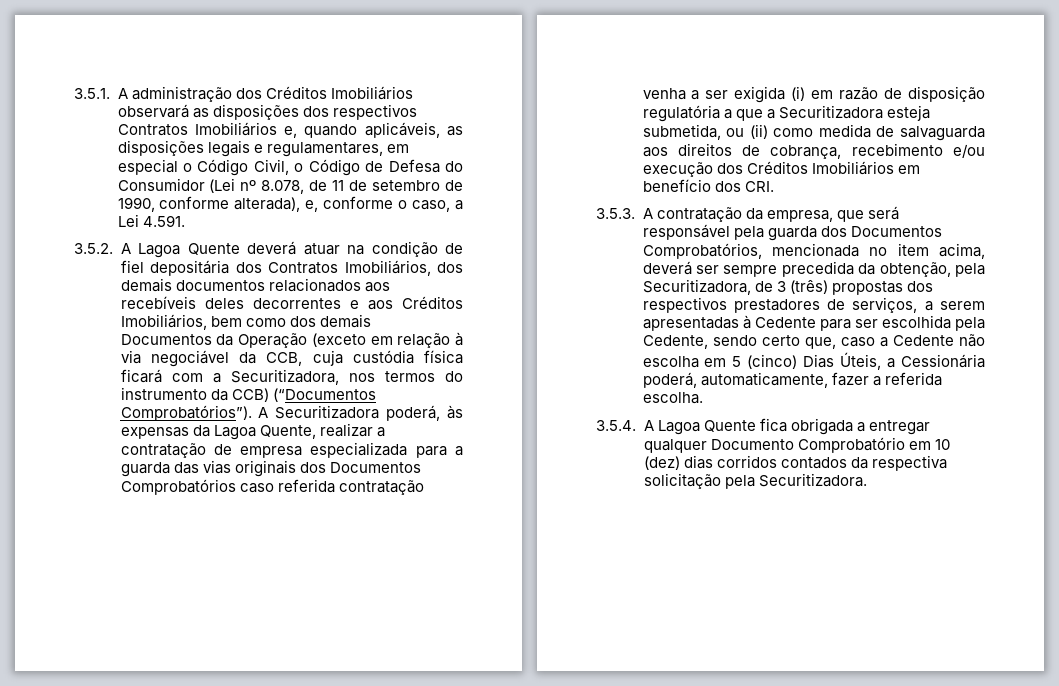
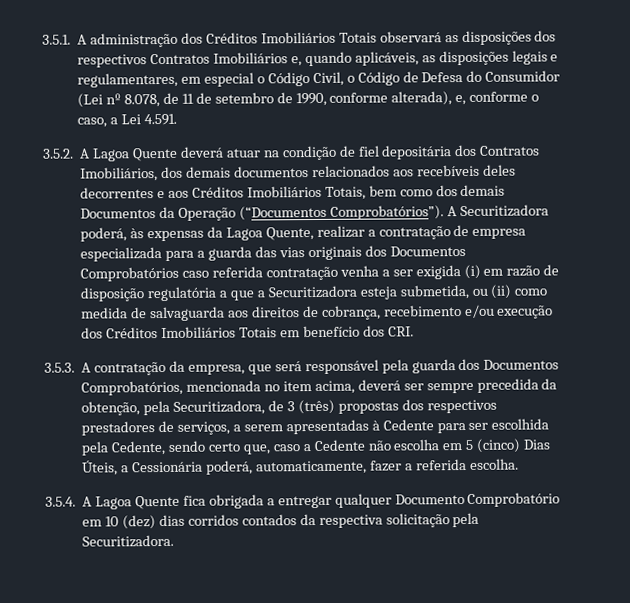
(413, 93) none -> [338,32,377,43] Totais
[120,314,207,330] Imobiliários, -> [246,185,366,200] Imobiliários Totais,
[311,332,463,348] [120,350,463,367] [120,369,463,385] [120,387,269,402] (exceto em relação à via negociável da CCB, cuja custódia física ficará com a Securitizadora, nos termos do instrumento da CCB) -> (237, 214) none
(894, 168) none -> [238,327,277,338] Totais

